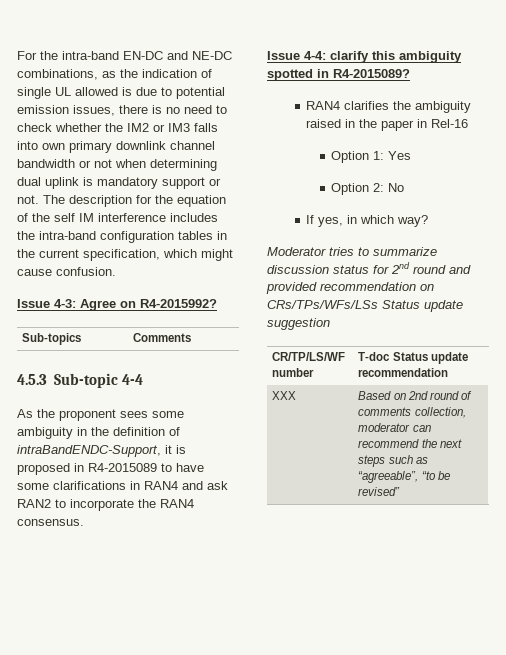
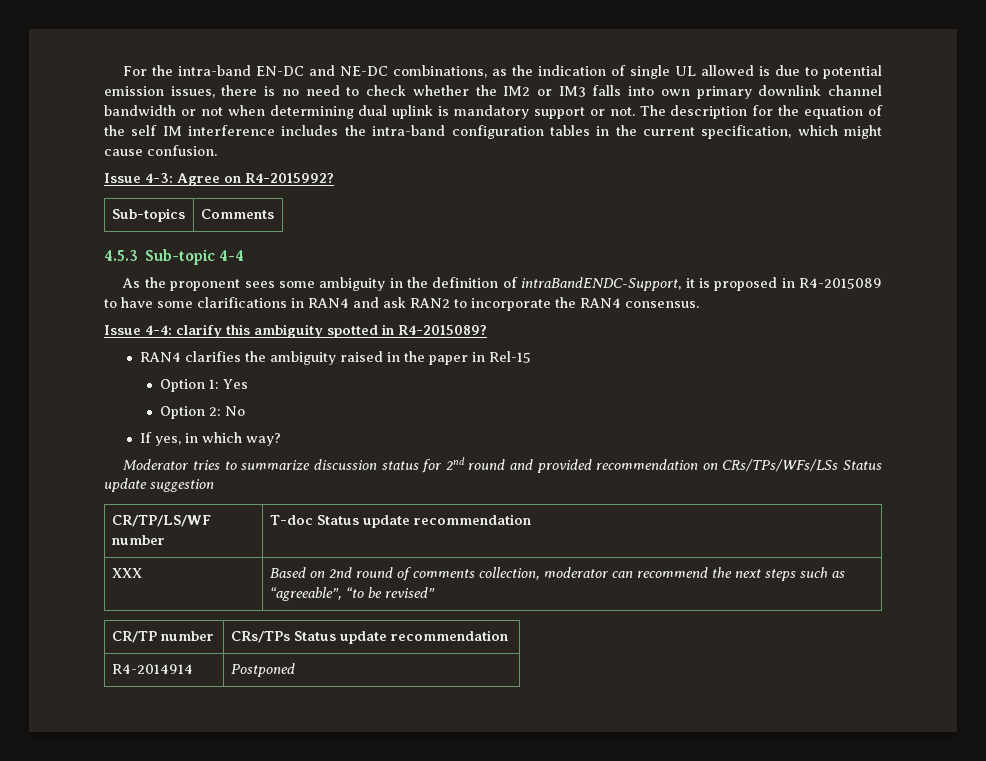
[431,119,469,128] Rel-16 -> [488,351,531,363] Rel-15
(401, 491) none -> [111,631,214,643] [230,630,508,644] [111,664,193,674] [230,663,295,677] // CR/TP number | CRs/TPs Status update recommendation // R4-2014914 | Postponed

